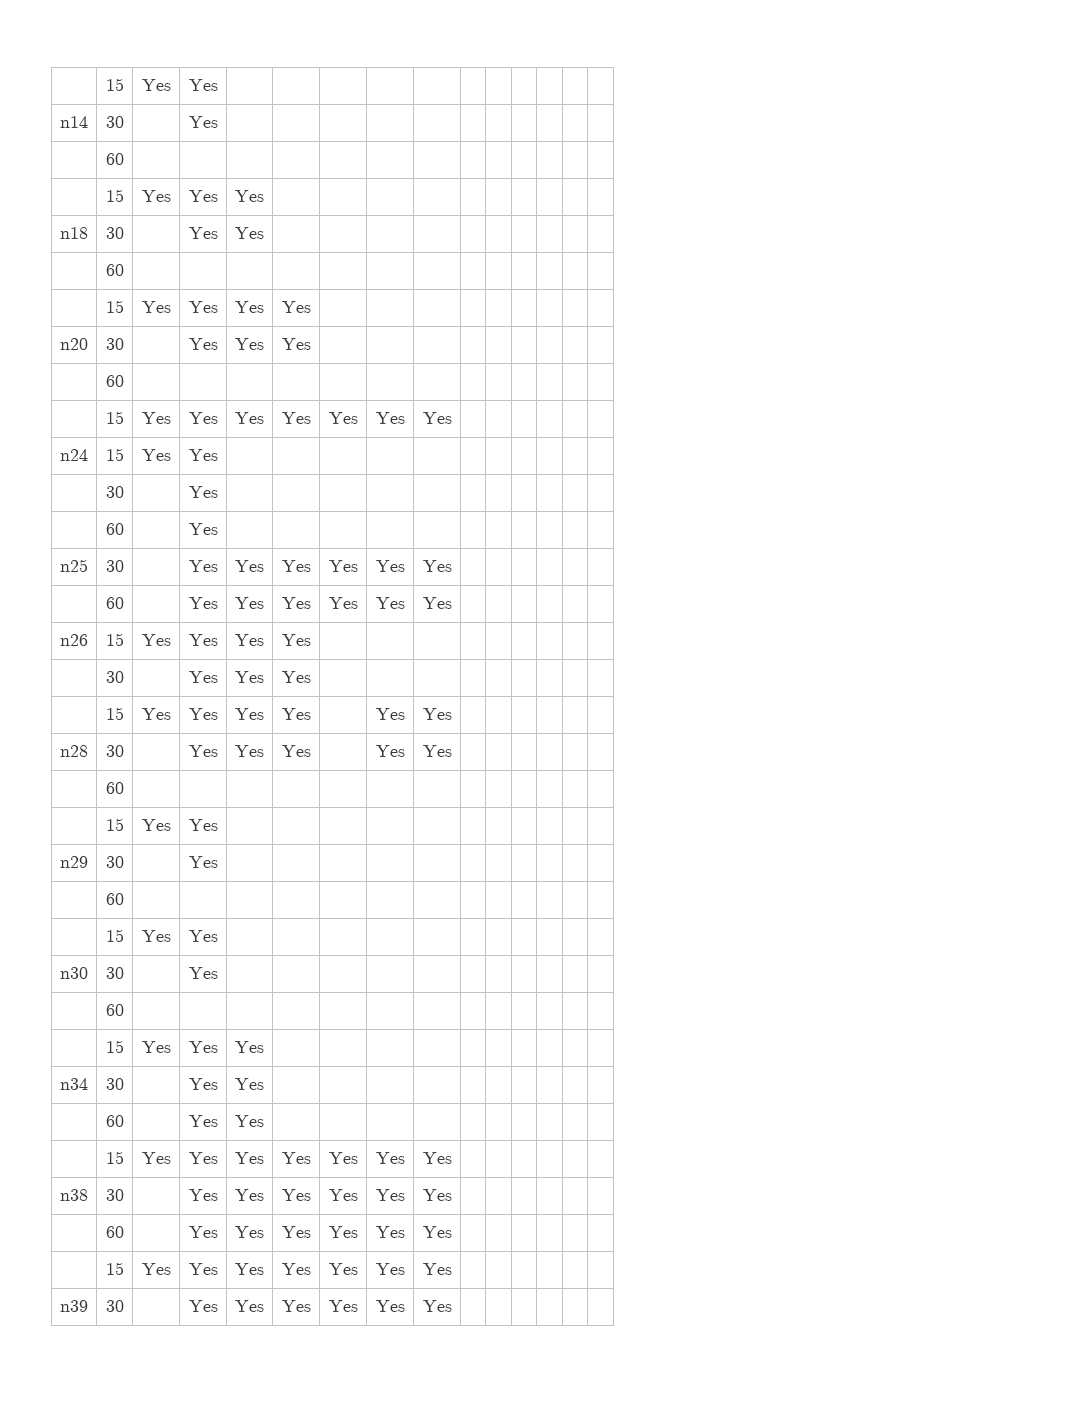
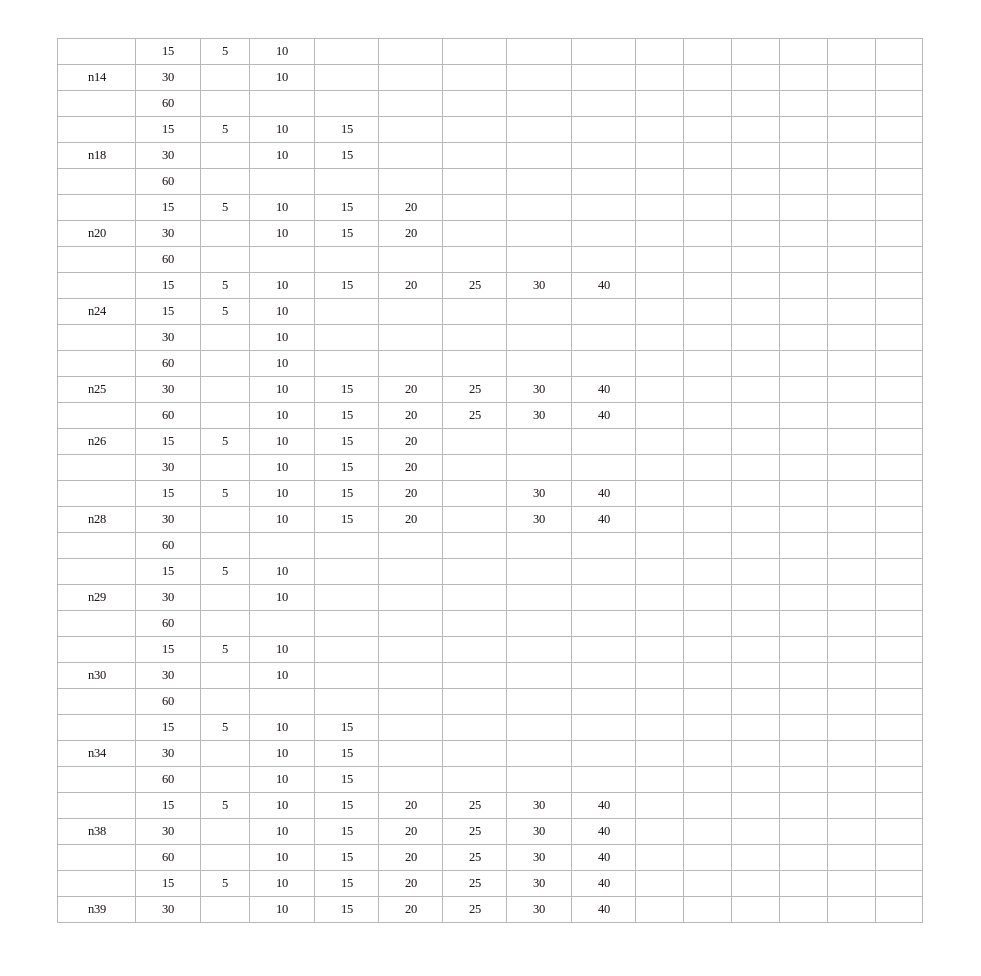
[105,78,124,91] [141,79,171,91] [188,79,218,91] | 15 | Yes | Yes -> [162,47,174,55] [222,47,228,55] [276,47,288,55] | 15 | 5 | 10
[188,116,218,128] [105,153,124,165] [105,189,124,202] [141,190,171,202] [188,190,218,202] [235,190,264,202] Yes | | | | | | | | | | | // | 60 | | | | | | | | | | | | | // | 15 | Yes | Yes | Yes -> [276,73,288,81] [162,99,174,107] [162,125,174,133] [222,125,228,133] [276,125,288,133] [340,125,353,133] 10 | | | | | | | | | | | // | 60 | | | | | | | | | | | | | // | 15 | 5 | 10 | 15
[188,227,218,239] [235,227,264,239] [105,264,124,276] [105,300,124,313] [141,301,171,313] [188,301,218,313] [235,301,264,313] [281,301,311,313] Yes | Yes | | | | | | | | | | // | 60 | | | | | | | | | | | | | // | 15 | Yes | Yes | Yes | Yes -> [276,151,288,159] [340,151,353,159] [162,177,174,185] [162,203,174,211] [222,203,228,211] [276,203,288,211] [340,203,353,211] [404,203,417,211] 10 | 15 | | | | | | | | | | // | 60 | | | | | | | | | | | | | // | 15 | 5 | 10 | 15 | 20
[188,338,218,350] [235,338,264,350] [281,338,311,350] [105,375,124,387] [105,411,124,424] [141,412,171,424] [188,412,218,424] [235,412,264,424] [281,412,311,424] [328,412,358,424] [375,412,405,424] [422,412,452,424] Yes | Yes | Yes | | | | | | | | | // | 60 | | | | | | | | | | | | | // | 15 | Yes | Yes | Yes | Yes | Yes | Yes | Yes -> [276,229,288,237] [340,229,353,237] [404,229,417,237] [162,255,174,263] [162,281,174,289] [222,281,228,289] [276,281,288,289] [340,281,353,289] [404,281,417,289] [468,281,481,289] [533,281,545,289] [597,281,610,289] 10 | 15 | 20 | | | | | | | | | // | 60 | | | | | | | | | | | | | // | 15 | 5 | 10 | 15 | 20 | 25 | 30 | 40
[141,449,171,461] [188,449,218,461] [105,486,124,498] [188,486,218,498] [105,523,124,535] [188,523,218,535] Yes | Yes | | | | | | | | | | | // | 30 | | Yes | | | | | | | | | | | // | 60 | | Yes -> [222,307,228,315] [276,307,288,315] [162,333,174,341] [276,333,288,341] [162,359,174,367] [276,359,288,367] 5 | 10 | | | | | | | | | | | // | 30 | | 10 | | | | | | | | | | | // | 60 | | 10
[188,560,218,572] [235,560,264,572] [281,560,311,572] [328,560,358,572] [375,560,405,572] [422,560,452,572] [105,597,124,609] [188,597,218,609] [235,597,264,609] [281,597,311,609] [328,597,358,609] [375,597,405,609] [422,597,452,609] [60,634,88,646] [105,633,124,646] [141,634,171,646] [188,634,218,646] [235,634,264,646] [281,634,311,646] [105,671,124,683] [188,671,218,683] [235,671,264,683] [281,671,311,683] [105,707,124,720] [141,708,171,720] [188,708,218,720] [235,708,264,720] [281,708,311,720] [375,708,405,720] [422,708,452,720] [60,745,88,757] [105,745,124,757] [188,745,218,757] [235,745,264,757] [281,745,311,757] [375,745,405,757] [422,745,452,757] [105,782,124,794] [105,818,124,831] [141,819,171,831] [188,819,218,831] Yes | Yes | Yes | Yes | Yes | Yes | | | | | | // | 60 | | Yes | Yes | Yes | Yes | Yes | Yes | | | | | | // n26 | 15 | Yes | Yes | Yes | Yes | | | | | | | | | // | 30 | | Yes | Yes | Yes | | | | | | | | | // | 15 | Yes | Yes | Yes | Yes | | Yes | Yes | | | | | | // n28 | 30 | | Yes | Yes | Yes | | Yes | Yes | | | | | | // | 60 | | | | | | | | | | | | | // | 15 | Yes | Yes -> [276,385,288,393] [340,385,353,393] [404,385,417,393] [468,385,481,393] [533,385,545,393] [597,385,610,393] [162,411,174,419] [276,411,288,419] [340,411,353,419] [404,411,417,419] [468,411,481,419] [533,411,545,419] [597,411,610,419] [87,437,106,445] [162,437,174,445] [222,437,228,445] [276,437,288,445] [340,437,353,445] [404,437,417,445] [162,463,174,471] [276,463,288,471] [340,463,353,471] [404,463,417,471] [162,489,174,497] [222,489,228,497] [276,489,288,497] [340,489,353,497] [404,489,417,497] [533,489,545,497] [597,489,610,497] [87,515,106,523] [162,515,174,523] [276,515,288,523] [340,515,353,523] [404,515,417,523] [533,515,545,523] [597,515,610,523] [162,541,174,549] [162,567,174,575] [222,567,228,575] [276,567,288,575] 10 | 15 | 20 | 25 | 30 | 40 | | | | | | // | 60 | | 10 | 15 | 20 | 25 | 30 | 40 | | | | | | // n26 | 15 | 5 | 10 | 15 | 20 | | | | | | | | | // | 30 | | 10 | 15 | 20 | | | | | | | | | // | 15 | 5 | 10 | 15 | 20 | | 30 | 40 | | | | | | // n28 | 30 | | 10 | 15 | 20 | | 30 | 40 | | | | | | // | 60 | | | | | | | | | | | | | // | 15 | 5 | 10
[188,856,218,868] [105,893,124,905] [105,929,124,942] [141,930,171,942] [188,930,218,942] Yes | | | | | | | | | | | // | 60 | | | | | | | | | | | | | // | 15 | Yes | Yes -> [276,593,288,601] [162,619,174,627] [162,645,174,653] [222,645,228,653] [276,645,288,653] 10 | | | | | | | | | | | // | 60 | | | | | | | | | | | | | // | 15 | 5 | 10
[188,967,218,979] [105,1004,124,1016] [105,1040,124,1053] [141,1041,171,1053] [188,1041,218,1053] [235,1041,264,1053] Yes | | | | | | | | | | | // | 60 | | | | | | | | | | | | | // | 15 | Yes | Yes | Yes -> [276,671,288,679] [162,697,174,705] [162,723,174,731] [222,723,228,731] [276,723,288,731] [340,723,353,731] 10 | | | | | | | | | | | // | 60 | | | | | | | | | | | | | // | 15 | 5 | 10 | 15
[188,1078,218,1090] [235,1078,264,1090] [105,1115,124,1127] [188,1115,218,1127] [235,1115,264,1127] [105,1151,124,1164] [141,1152,171,1164] [188,1152,218,1164] [235,1152,264,1164] [281,1152,311,1164] [328,1152,358,1164] [375,1152,405,1164] [422,1152,452,1164] [60,1189,88,1201] [105,1189,124,1201] [188,1189,218,1201] [235,1189,264,1201] [281,1189,311,1201] [328,1189,358,1201] [375,1189,405,1201] [422,1189,452,1201] [105,1226,124,1238] [188,1226,218,1238] [235,1226,264,1238] [281,1226,311,1238] [328,1226,358,1238] [375,1226,405,1238] [422,1226,452,1238] [105,1262,124,1275] [141,1263,171,1275] [188,1263,218,1275] [235,1263,264,1275] [281,1263,311,1275] [328,1263,358,1275] [375,1263,405,1275] [422,1263,452,1275] [60,1300,88,1312] [105,1300,124,1312] [188,1300,218,1312] [235,1300,264,1312] [281,1300,311,1312] [328,1300,358,1312] [375,1300,405,1312] [422,1300,452,1312] Yes | Yes | | | | | | | | | | // | 60 | | Yes | Yes | | | | | | | | | | // | 15 | Yes | Yes | Yes | Yes | Yes | Yes | Yes | | | | | | // n38 | 30 | | Yes | Yes | Yes | Yes | Yes | Yes | | | | | | // | 60 | | Yes | Yes | Yes | Yes | Yes | Yes | | | | | | // | 15 | Yes | Yes | Yes | Yes | Yes | Yes | Yes | | | | | | // n39 | 30 | | Yes | Yes | Yes | Yes | Yes | Yes -> [276,749,288,757] [340,749,353,757] [162,775,174,783] [276,775,288,783] [340,775,353,783] [162,801,174,809] [222,801,228,809] [276,801,288,809] [340,801,353,809] [404,801,417,809] [468,801,481,809] [533,801,545,809] [597,801,610,809] [87,827,106,835] [162,827,174,835] [276,827,288,835] [340,827,353,835] [404,827,417,835] [468,827,481,835] [533,827,545,835] [597,827,610,835] [162,853,174,861] [276,853,288,861] [340,853,353,861] [404,853,417,861] [468,853,481,861] [533,853,545,861] [597,853,610,861] [162,879,174,887] [222,879,228,887] [276,879,288,887] [340,879,353,887] [404,879,417,887] [468,879,481,887] [533,879,545,887] [597,879,610,887] [87,905,106,913] [162,905,174,913] [276,905,288,913] [340,905,353,913] [404,905,417,913] [468,905,481,913] [533,905,545,913] [597,905,610,913] 10 | 15 | | | | | | | | | | // | 60 | | 10 | 15 | | | | | | | | | | // | 15 | 5 | 10 | 15 | 20 | 25 | 30 | 40 | | | | | | // n38 | 30 | | 10 | 15 | 20 | 25 | 30 | 40 | | | | | | // | 60 | | 10 | 15 | 20 | 25 | 30 | 40 | | | | | | // | 15 | 5 | 10 | 15 | 20 | 25 | 30 | 40 | | | | | | // n39 | 30 | | 10 | 15 | 20 | 25 | 30 | 40

